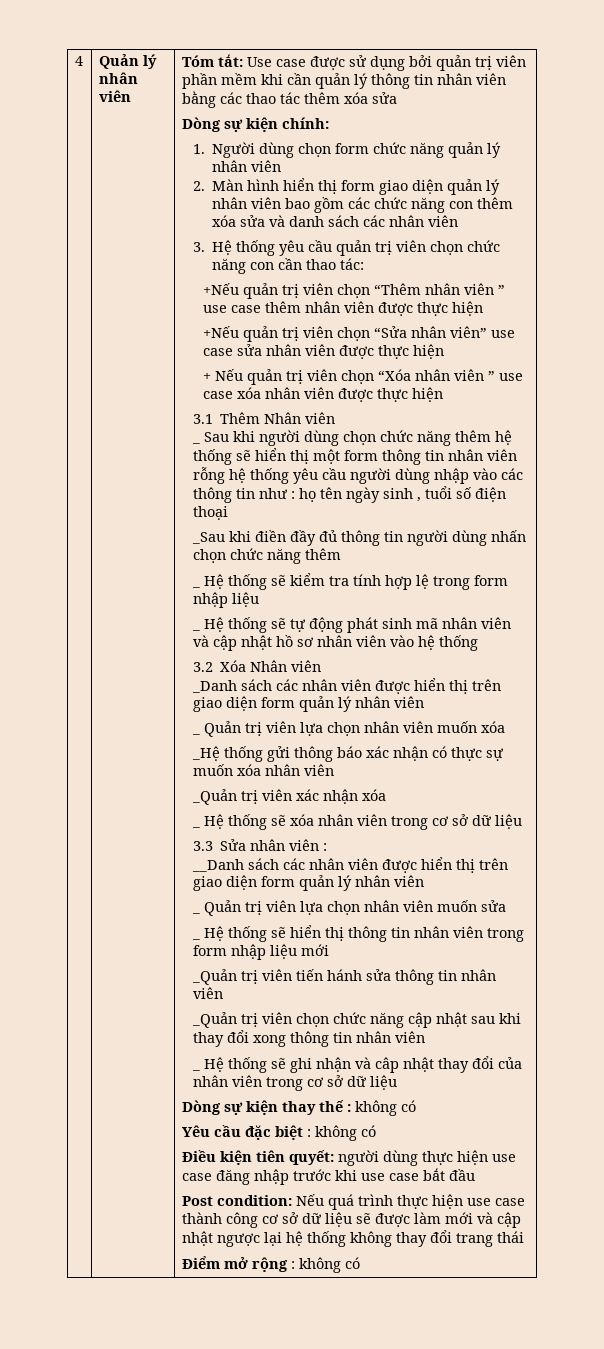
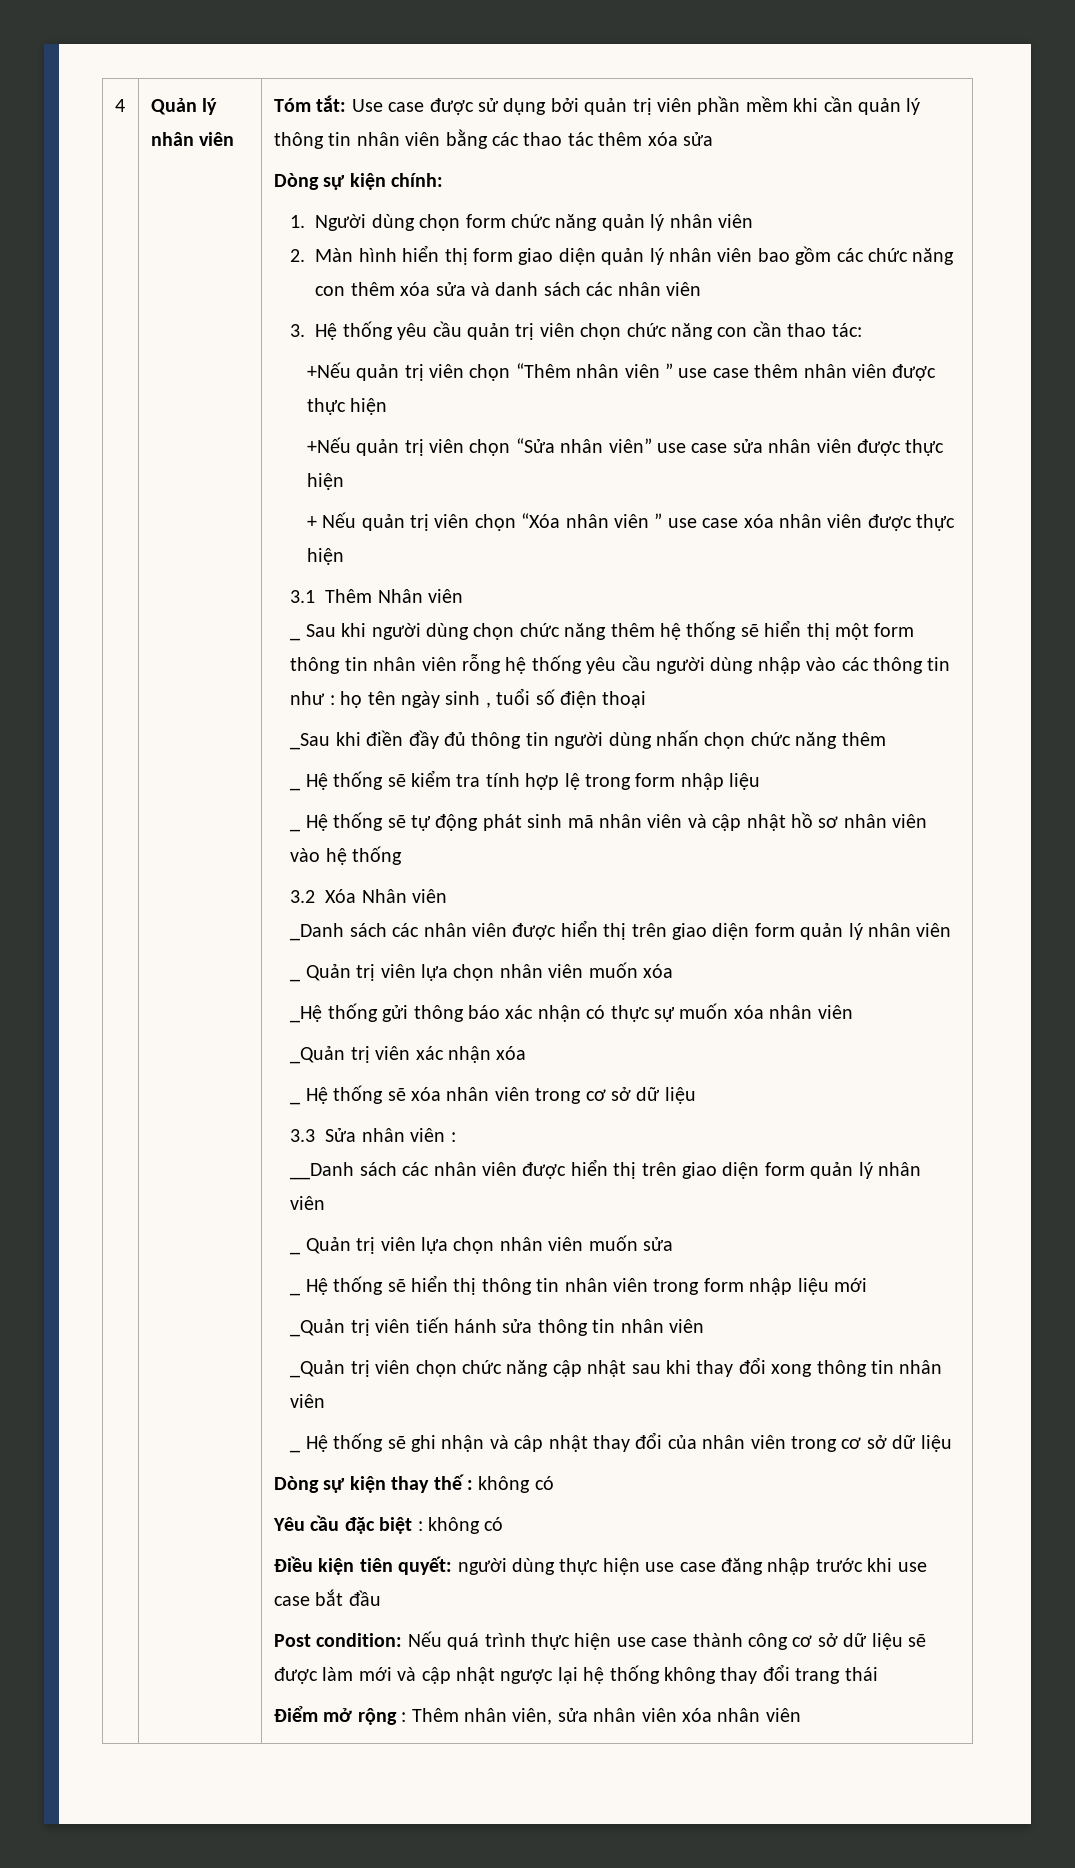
[298,1257,360,1273] không có -> [411,1708,801,1725] Thêm nhân viên, sửa nhân viên xóa nhân viên

